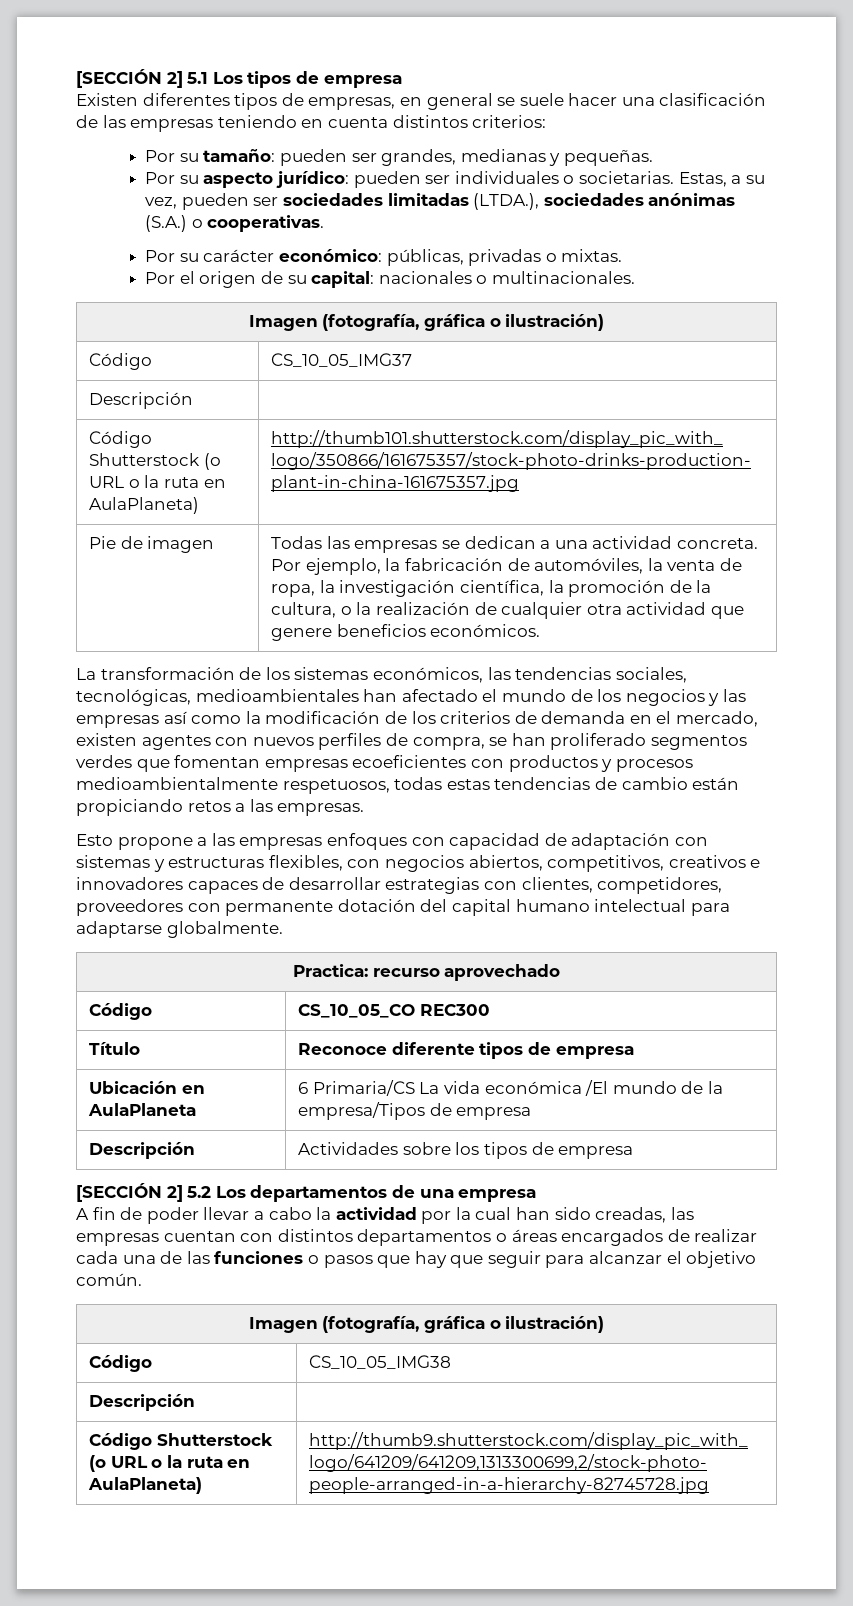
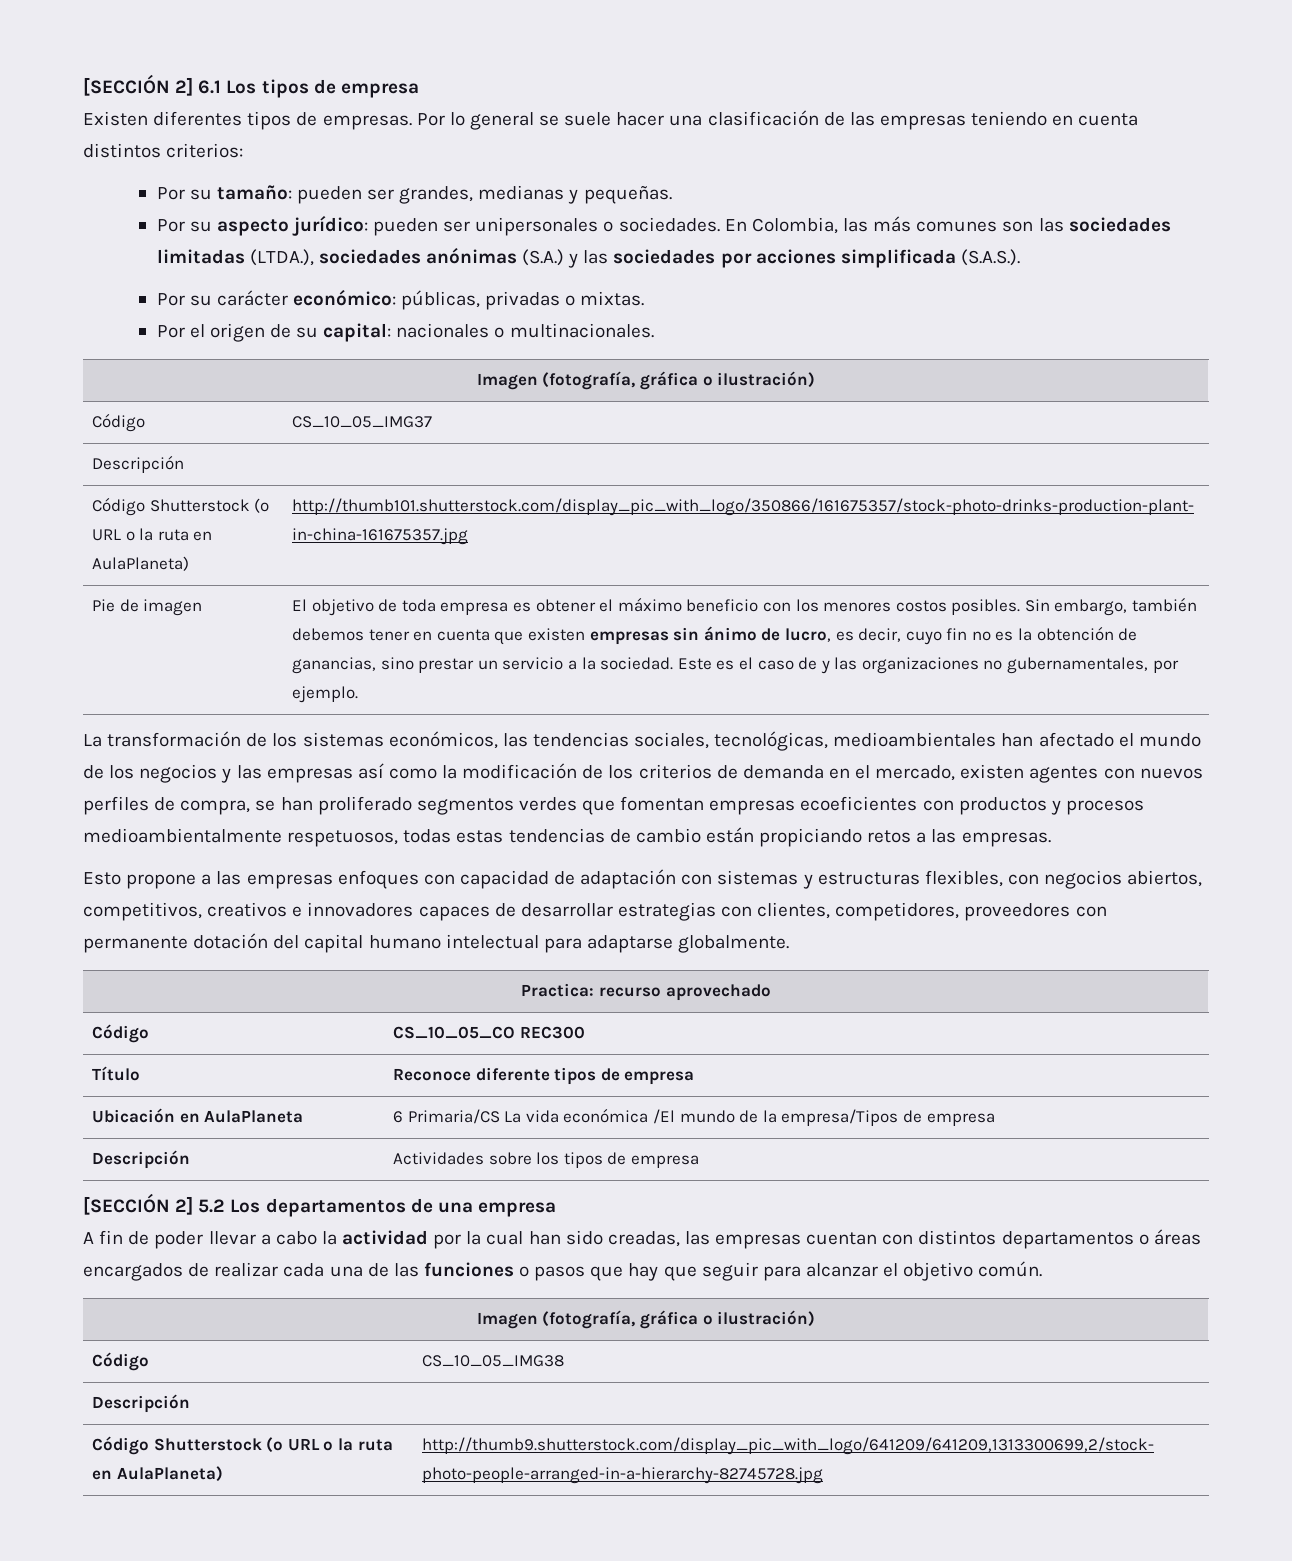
[76,69,209,88] [SECCIÓN 2] 5.1 -> [83,74,222,96] [SECCIÓN 2] 6.1
[308,97,422,110] empresas, en -> [322,112,465,130] empresas. Por lo
[454,171,765,187] [145,193,279,210] individuales o societarias. Estas, a su vez, pueden ser -> [475,216,1064,236] unipersonales o sociedades. En Colombia, las más comunes son las
[191,215,325,232] o cooperativas. -> [568,249,1020,268] y las sociedades por acciones simplificada (S.A.S.).
[271,536,758,553] [271,558,742,575] [271,580,712,597] [271,602,744,619] [271,624,541,641] Todas las empresas se dedican a una actividad concreta. Por ejemplo, la fabricación de automóviles, la venta de ropa, la investigación científica, la promoción de la cultura, o la realización de cualquier otra actividad que genere beneficios económicos. -> [292,597,1198,616] [292,626,1138,645] [292,657,1179,674] [292,686,359,703] El objetivo de toda empresa es obtener el máximo beneficio con los menores costos posibles. Sin embargo, también debemos tener en cuenta que existen empresas sin ánimo de lucro, es decir, cuyo fin no es la obtención de ganancias, sino prestar un servicio a la sociedad. Este es el caso de y las organizaciones no gubernamentales, por ejemplo.

